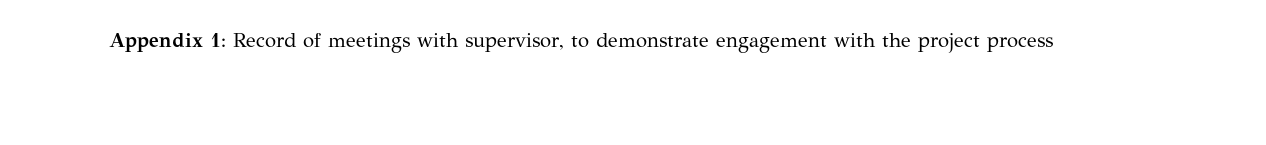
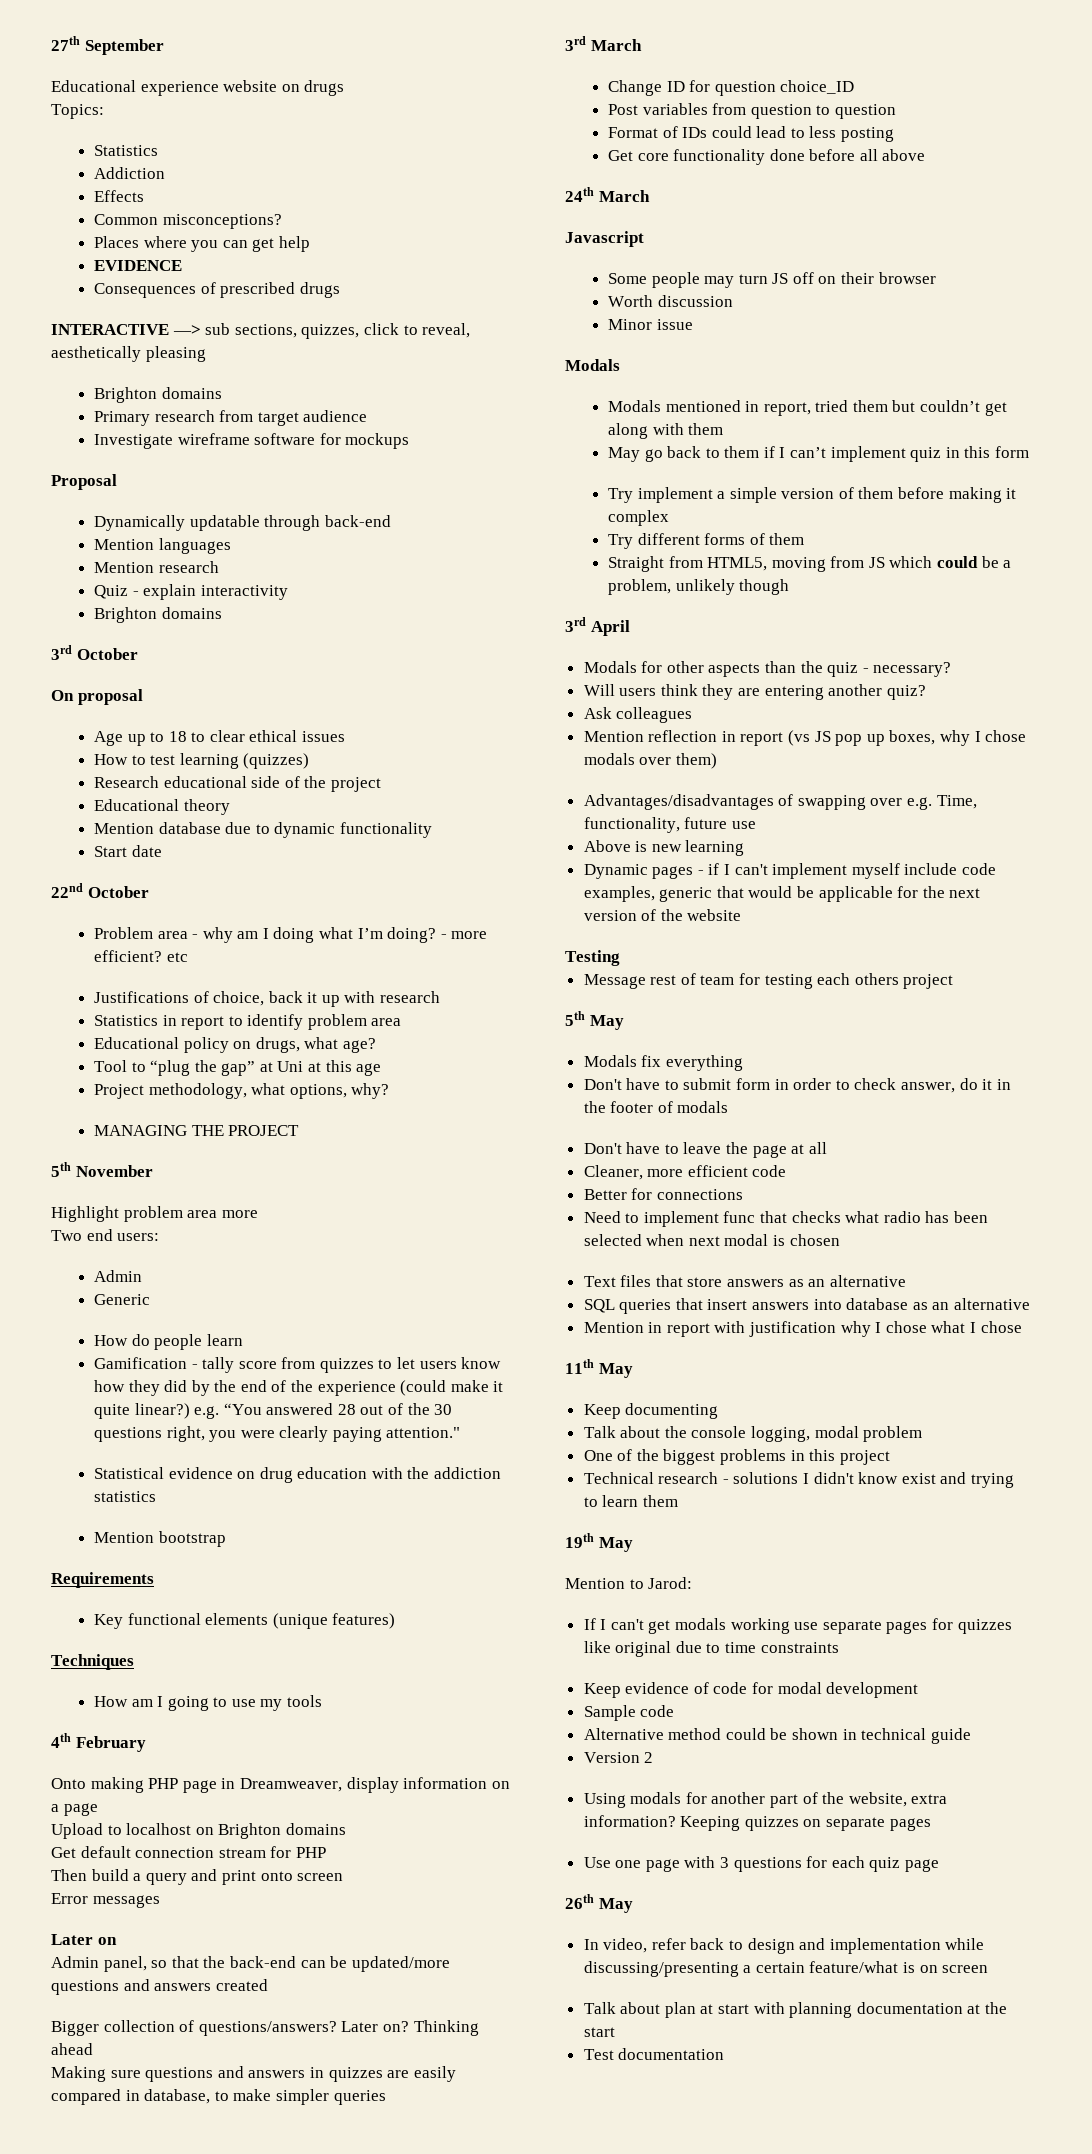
[108,33,1053,53] Appendix 1: Record of meetings with supervisor, to demonstrate engagement with the project process -> [51,36,164,55] [51,80,345,96] [51,104,104,119] [93,145,158,156] [93,167,165,179] [93,190,144,202] [93,214,282,229] [93,236,310,252] [93,260,182,271] [93,282,340,298] [51,323,471,339] [51,346,206,362] [93,387,222,403] [93,410,368,426] [93,433,410,449] [51,474,117,490] [93,515,391,531] [93,538,231,554] [93,561,219,573] [93,584,288,600] [93,607,222,623] [51,645,138,660] [51,689,143,705] [93,730,346,746] [93,753,310,769] [93,776,381,792] [93,799,230,815] [93,822,432,838] [93,845,162,857] [51,883,149,898] [93,927,488,943] [93,950,188,962] [93,991,441,1007] [93,1014,402,1030] [93,1037,376,1053] [93,1060,382,1076] [93,1083,390,1099] [93,1125,300,1136] [51,1162,153,1177] [51,1206,258,1222] [51,1229,160,1241] [93,1270,142,1282] [93,1294,150,1305] [93,1334,243,1350] [93,1357,502,1373] [93,1380,504,1396] [93,1403,453,1419] [93,1426,461,1442] [93,1467,502,1483] [93,1491,156,1502] [93,1531,226,1547] [51,1572,154,1588] [93,1613,396,1629] [51,1654,134,1670] [93,1695,323,1711] [51,1733,146,1752] [51,1777,510,1793] [51,1803,98,1816] [51,1823,346,1839] [51,1846,326,1858] [51,1869,344,1885] [51,1893,160,1908] [51,1934,117,1945] [51,1956,450,1972] [51,1979,268,1995] [51,2020,479,2036] [51,2043,93,2055] [51,2066,456,2082] [51,2089,386,2105] [565,36,642,51] [607,80,855,96] [607,103,896,119] [607,126,895,142] [607,149,926,165] [565,187,650,202] [565,231,644,247] [607,272,936,288] [607,295,733,307] [607,319,693,330] [565,359,620,371] [607,400,1007,416] [607,423,724,439] [607,446,1030,462] [607,487,1017,503] [607,510,669,526] [607,533,805,549] [607,556,1012,572] [607,579,790,595] [565,617,630,636] [583,661,952,677] [583,684,926,700] [583,707,693,723] [583,730,1027,746] [583,753,717,769] [583,794,977,810] [583,817,756,833] [583,840,745,856] [583,863,997,879] [583,886,981,902] [583,909,742,921] [565,950,620,966] [583,973,954,989] [565,1011,624,1030] [583,1055,743,1071] [583,1078,1011,1093] [583,1101,729,1113] [583,1142,827,1158] [583,1165,787,1180] [583,1188,743,1200] [583,1211,989,1227] [583,1234,840,1246] [583,1275,906,1287] [583,1298,1031,1314] [583,1321,1022,1337] [565,1359,633,1378] [583,1403,719,1419] [583,1426,923,1442] [583,1449,890,1465] [583,1472,1015,1488] [583,1495,678,1507] [565,1533,633,1552] [565,1577,693,1589] [583,1618,1012,1634] [583,1641,839,1657] [583,1682,919,1698] [583,1705,675,1721] [583,1728,971,1744] [583,1752,654,1763] [583,1792,948,1808] [583,1815,931,1831] [583,1856,940,1872] [565,1894,633,1913] [583,1938,985,1954] [583,1961,989,1977] [583,2002,1008,2018] [583,2027,615,2037] [583,2048,725,2060] 27th September // Educational experience website on drugs // Topics: // Statistics // Addiction // Effects // Common misconceptions? // Places where you can get help // EVIDENCE // Consequences of prescribed drugs // INTERACTIVE —> sub sections, quizzes, click to reveal, aesthetically pleasing // Brighton domains // Primary research from target audience // Investigate wireframe software for mockups // Proposal // Dynamically updatable through back-end // Mention languages // Mention research // Quiz - explain interactivity // Brighton domains // 3rd October // On proposal // Age up to 18 to clear ethical issues // How to test learning (quizzes) // Research educational side of the project // Educational theory // Mention database due to dynamic functionality // Start date // 22nd October // Problem area - why am I doing what I’m doing? - more efficient? etc // Justifications of choice, back it up with research // Statistics in report to identify problem area // Educational policy on drugs, what age? // Tool to “plug the gap” at Uni at this age // Project methodology, what options, why? // MANAGING THE PROJECT // 5th November // Highlight problem area more // Two end users: // Admin // Generic // How do people learn // Gamification - tally score from quizzes to let users know how they did by the end of the experience (could make it quite linear?) e.g. “You answered 28 out of the 30 questions right, you were clearly paying attention." // Statistical evidence on drug education with the addiction statistics // Mention bootstrap // Requirements // Key functional elements (unique features) // Techniques // How am I going to use my tools // 4th February // Onto making PHP page in Dreamweaver, display information on a page // Upload to localhost on Brighton domains // Get default connection stream for PHP // Then build a query and print onto screen // Error messages // Later on // Admin panel, so that the back-end can be updated/more questions and answers created // Bigger collection of questions/answers? Later on? Thinking ahead // Making sure questions and answers in quizzes are easily compared in database, to make simpler queries // 3rd March // Change ID for question choice_ID // Post variables from question to question // Format of IDs could lead to less posting // Get core functionality done before all above // 24th March // Javascript // Some people may turn JS off on their browser // Worth discussion // Minor issue // Modals // Modals mentioned in report, tried them but couldn’t get along with them // May go back to them if I can’t implement quiz in this form // Try implement a simple version of them before making it complex // Try different forms of them // Straight from HTML5, moving from JS which could be a problem, unlikely though // 3rd April // Modals for other aspects than the quiz - necessary? // Will users think they are entering another quiz? // Ask colleagues // Mention reflection in report (vs JS pop up boxes, why I chose modals over them) // Advantages/disadvantages of swapping over e.g. Time, functionality, future use // Above is new learning // Dynamic pages - if I can't implement myself include code examples, generic that would be applicable for the next version of the website // Testing // Message rest of team for testing each others project // 5th May // Modals fix everything // Don't have to submit form in order to check answer, do it in the footer of modals // Don't have to leave the page at all // Cleaner, more efficient code // Better for connections // Need to implement func that checks what radio has been selected when next modal is chosen // Text files that store answers as an alternative // SQL queries that insert answers into database as an alternative // Mention in report with justification why I chose what I chose // 11th May // Keep documenting // Talk about the console logging, modal problem // One of the biggest problems in this project // Technical research - solutions I didn't know exist and trying to learn them // 19th May // Mention to Jarod: // If I can't get modals working use separate pages for quizzes like original due to time constraints // Keep evidence of code for modal development // Sample code // Alternative method could be shown in technical guide // Version 2 // Using modals for another part of the website, extra information? Keeping quizzes on separate pages // Use one page with 3 questions for each quiz page // 26th May // In video, refer back to design and implementation while discussing/presenting a certain feature/what is on screen // Talk about plan at start with planning documentation at the start // Test documentation

